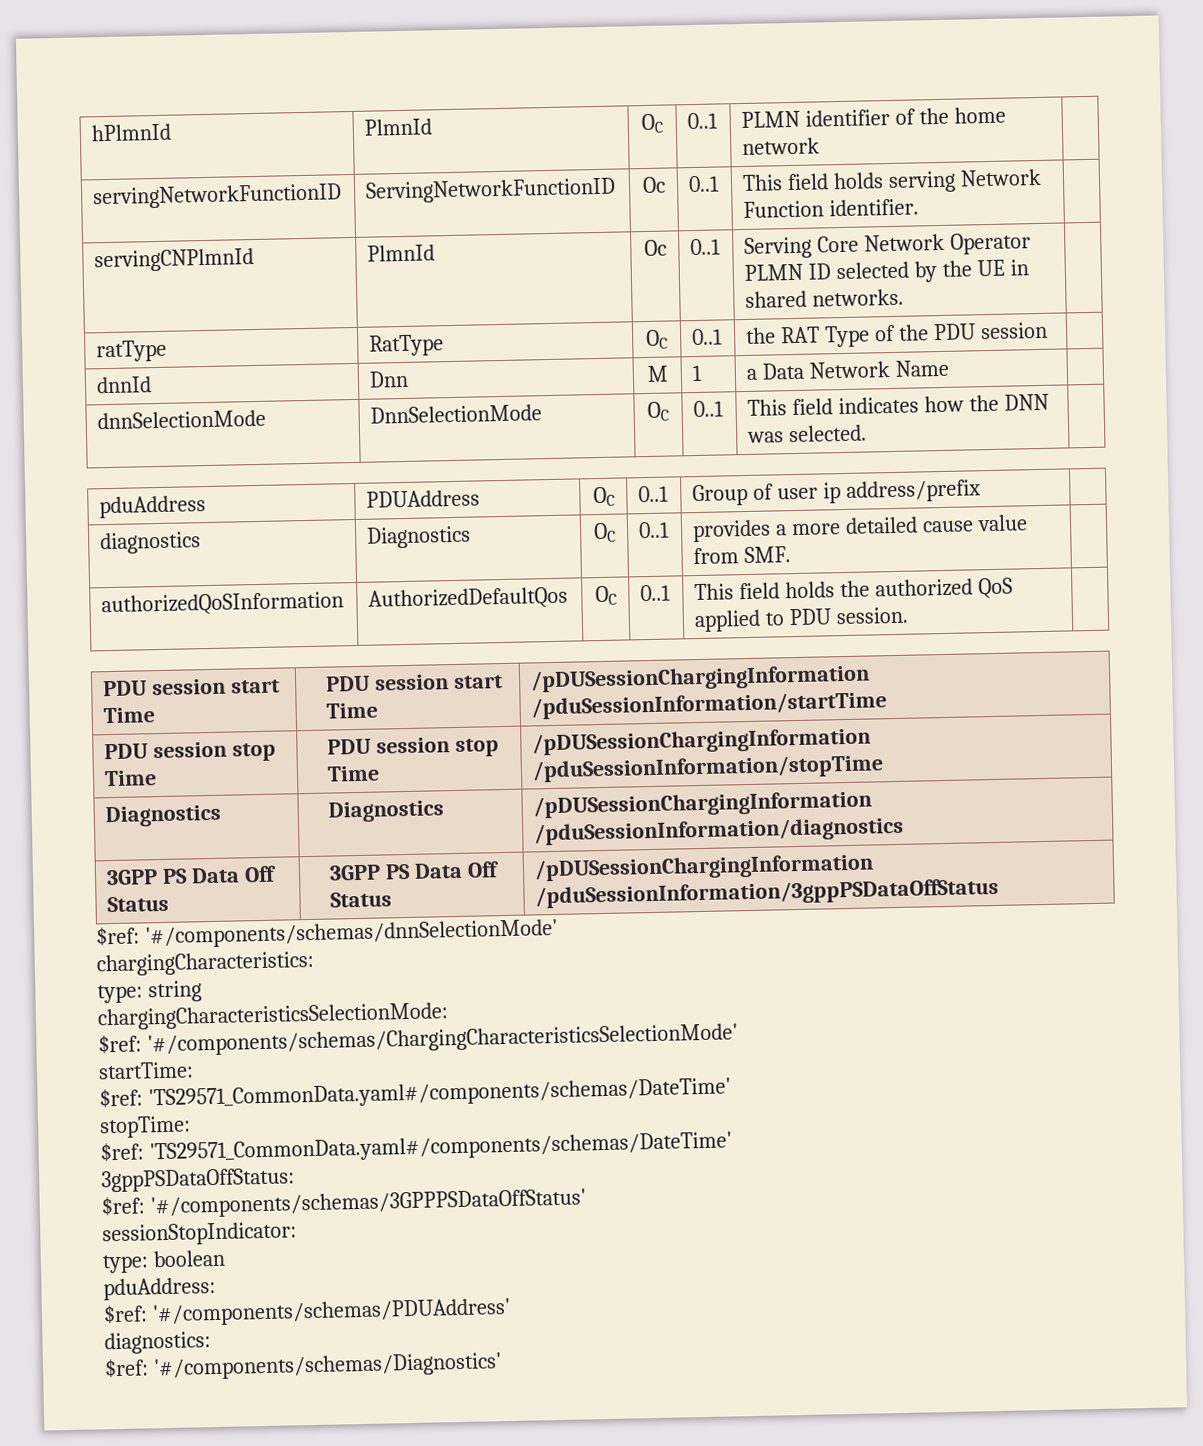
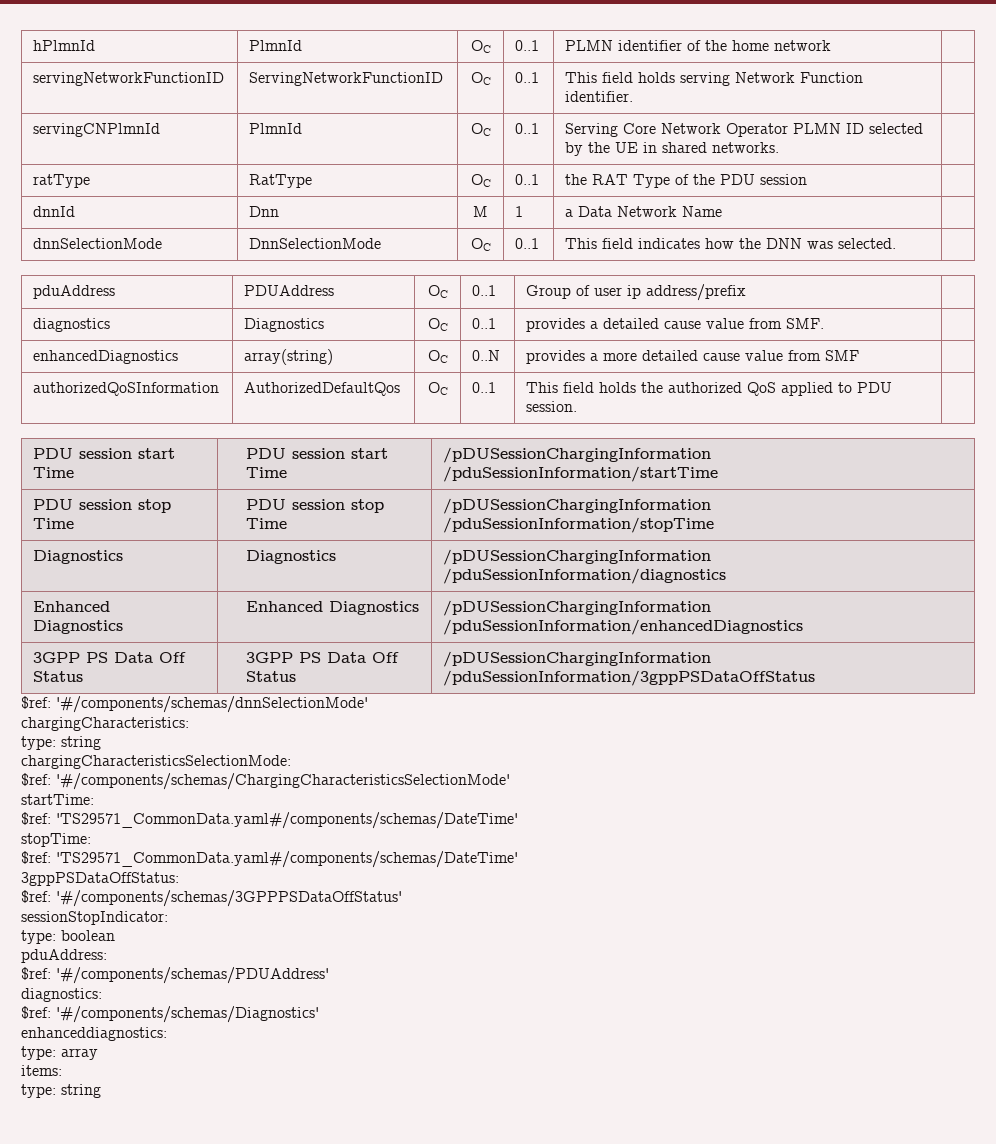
[641,176,666,194] Oc -> [470,72,491,85] OC
[643,239,667,257] Oc -> [470,123,491,136] OC
(671, 530) none -> [526,318,825,332] [33,350,179,364] [244,349,334,365] [427,350,448,363] [472,350,501,361] | provides a detailed cause value from SMF. | // enhancedDiagnostics | array(string) | OC | 0..N
[744,546,792,564] SMF. -> [825,350,860,361] SMF
(905, 831) none -> [33,601,111,612] [33,620,124,634] [246,601,420,615] [443,600,712,616] [443,619,804,635] // Enhanced Diagnostics | Enhanced Diagnostics | /pDUSessionChargingInformation /pduSessionInformation/enhancedDiagnostics
(502, 1366) none -> [21,1027,167,1041] [21,1046,98,1060] [21,1065,62,1076] [21,1084,101,1098] // enhanceddiagnostics: // type: array // items: // type: string

